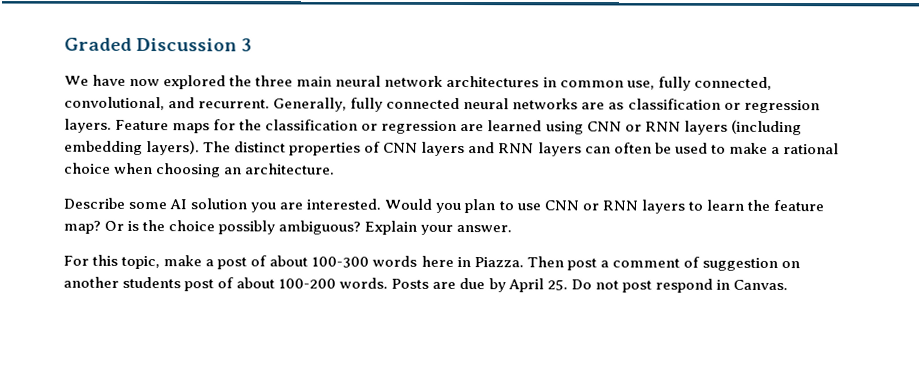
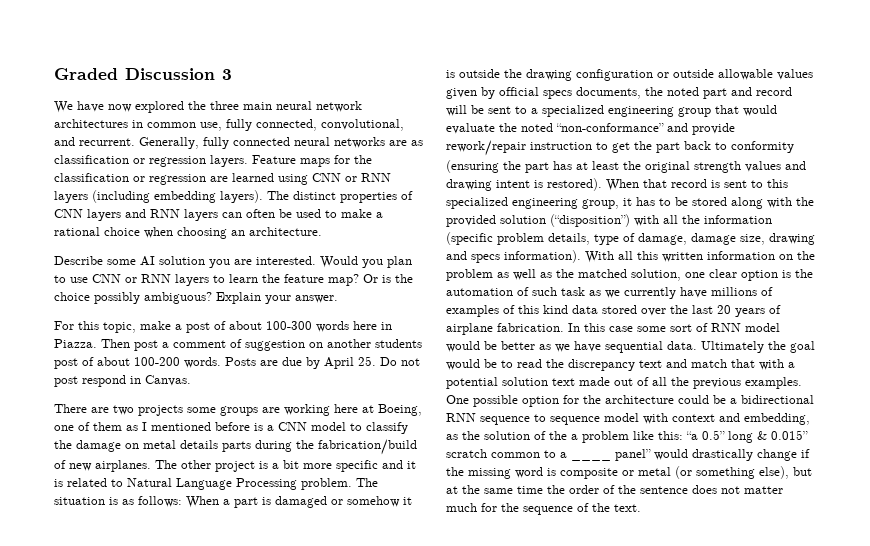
(788, 285) none -> [54,404,422,416] [54,422,408,434] [54,439,417,455] [54,460,416,472] [54,478,378,490] [54,496,412,508] [446,69,813,81] [446,87,792,99] [446,105,777,117] [446,123,735,135] [446,140,794,156] [446,160,806,173] [446,178,788,191] [446,197,814,209] [446,214,772,227] [446,232,815,245] [446,250,815,263] [446,269,813,281] [446,287,773,299] [446,305,781,317] [446,323,780,335] [446,341,815,353] [446,359,795,371] [446,377,802,389] [446,395,814,407] [446,413,810,425] [446,430,808,443] [446,449,567,458] [571,449,810,461] [446,466,812,479] [446,485,783,494] [446,503,641,515] // There are two projects some groups are working here at Boeing, one of them as I mentioned before is a CNN model to classify the damage on metal details parts during the fabrication/build of new airplanes. The other project is a bit more specific and it is related to Natural Language Processing problem. The situation is as follows: When a part is damaged or somehow it is outside the drawing configuration or outside allowable values given by official specs documents, the noted part and record will be sent to a specialized engineering group that would evaluate the noted “non-conformance” and provide rework/repair instruction to get the part back to conformity (ensuring the part has at least the original strength values and drawing intent is restored). When that record is sent to this specialized engineering group, it has to be stored along with the provided solution (“disposition”) with all the information (specific problem details, type of damage, damage size, drawing and specs information). With all this written information on the problem as well as the matched solution, one clear option is the automation of such task as we currently have millions of examples of this kind data stored over the last 20 years of airplane fabrication. In this case some sort of RNN model would be better as we have sequential data. Ultimately the goal would be to read the discrepancy text and match that with a potential solution text made out of all the previous examples. One possible option for the architecture could be a bidirectional RNN sequence to sequence model with context and embedding, as the solution of the a problem like this: “a 0.5” long & 0.015” scratch common to a ____ panel” would drastically change if the missing word is composite or metal (or something else), but at the same time the order of the sentence does not matter much for the sequence of the text.

